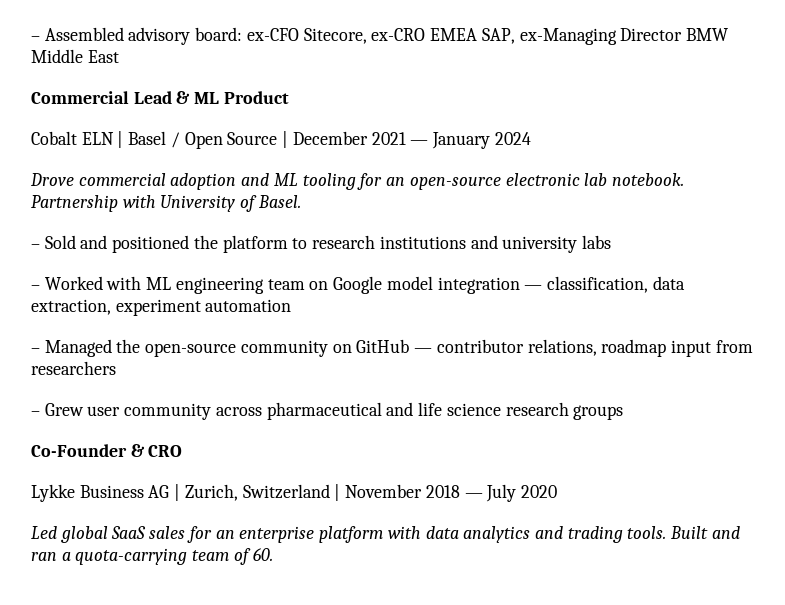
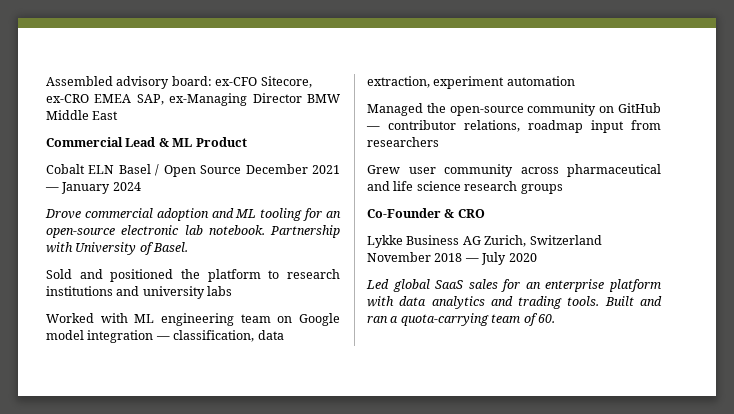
[31,36,40,41] – -> (46, 81) none
[117,131,124,148] | -> (115, 169) none
[282,131,289,148] | -> (242, 169) none
[31,244,40,249] – -> (189, 247) none
[31,285,40,290] – -> (233, 291) none
[31,348,40,353] – -> (575, 81) none
[31,411,40,416] – -> (439, 142) none
[174,484,181,501] | -> (481, 240) none
[334,484,341,501] | -> (602, 240) none

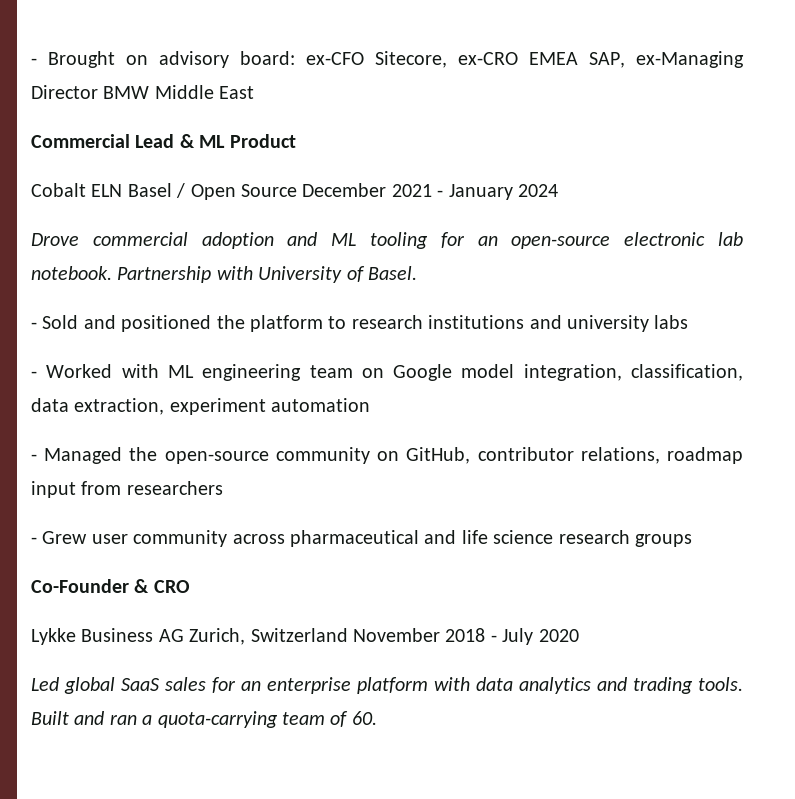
[46,76,113,86] Assembled -> [31,51,148,68] - Brought on
[45,187,59,191] — -> [437,190,444,197] -
(189, 247) none -> [31,322,37,329] -
(233, 291) none -> [31,371,37,378] -
[87,330,170,343] integration — -> [523,364,622,381] integration,
(575, 81) none -> [31,454,37,461] -
[618,103,661,113] [366,126,380,130] GitHub — -> [406,447,471,464] GitHub,
(439, 142) none -> [31,537,37,544] -
[464,258,479,262] — -> [490,635,497,642] -

